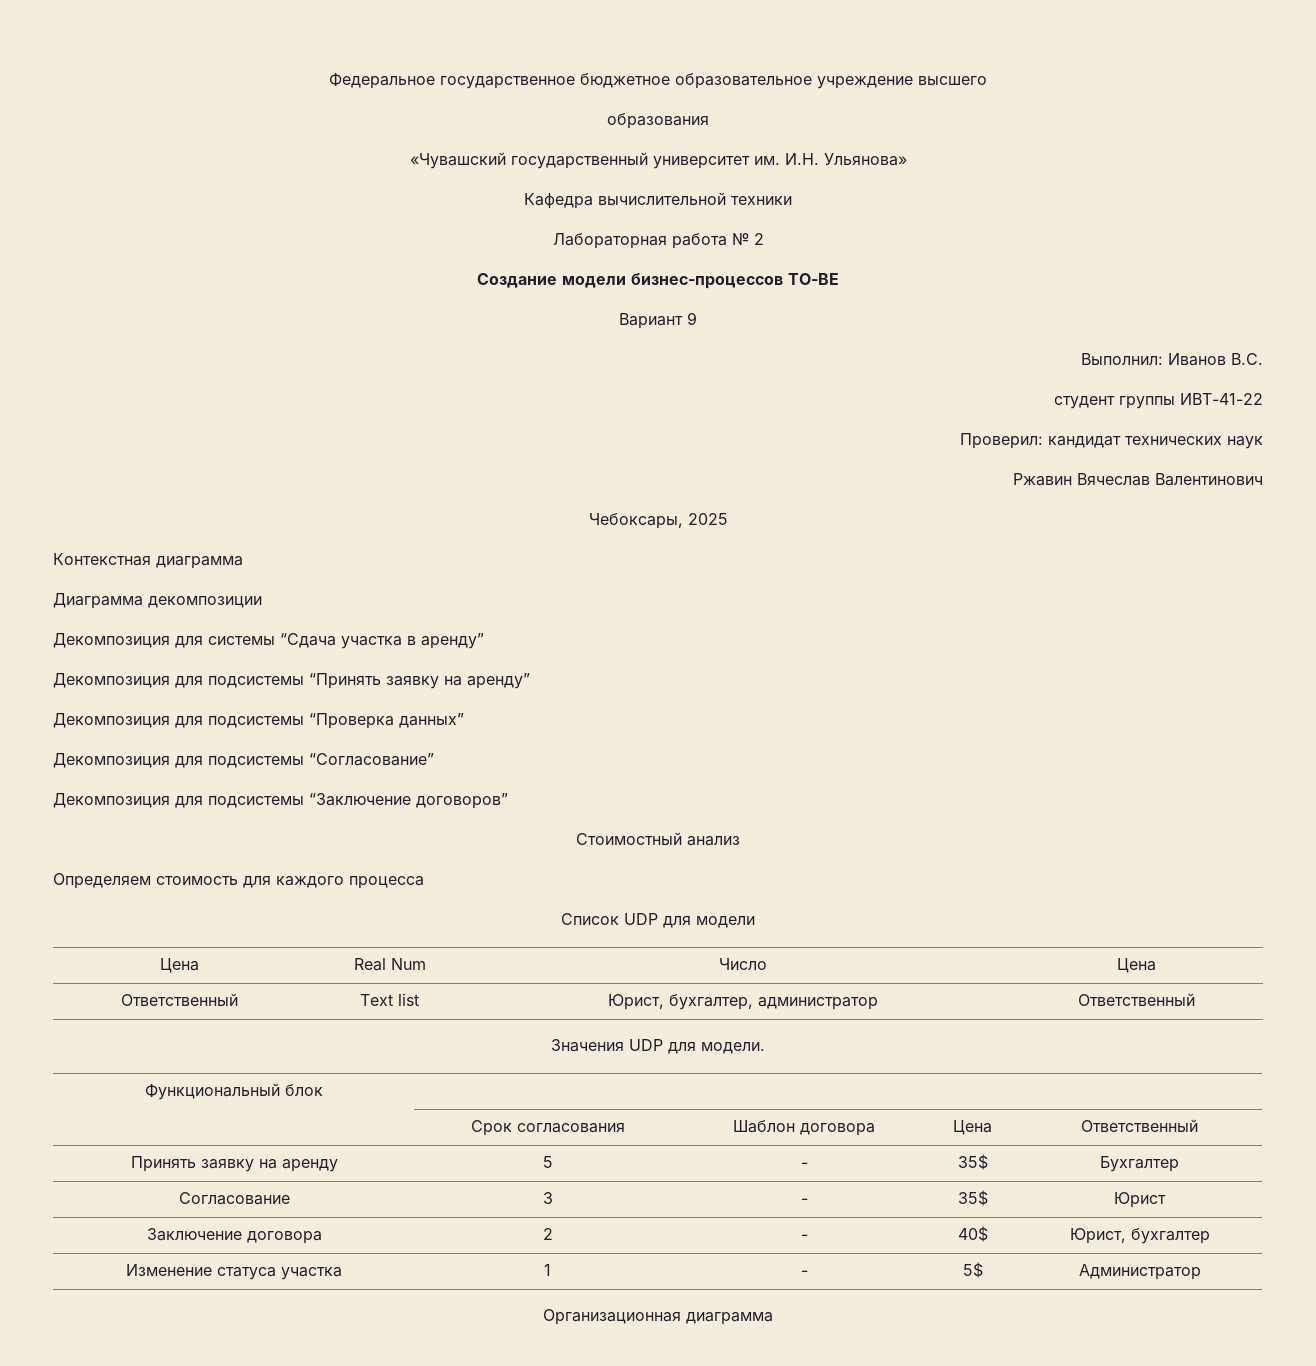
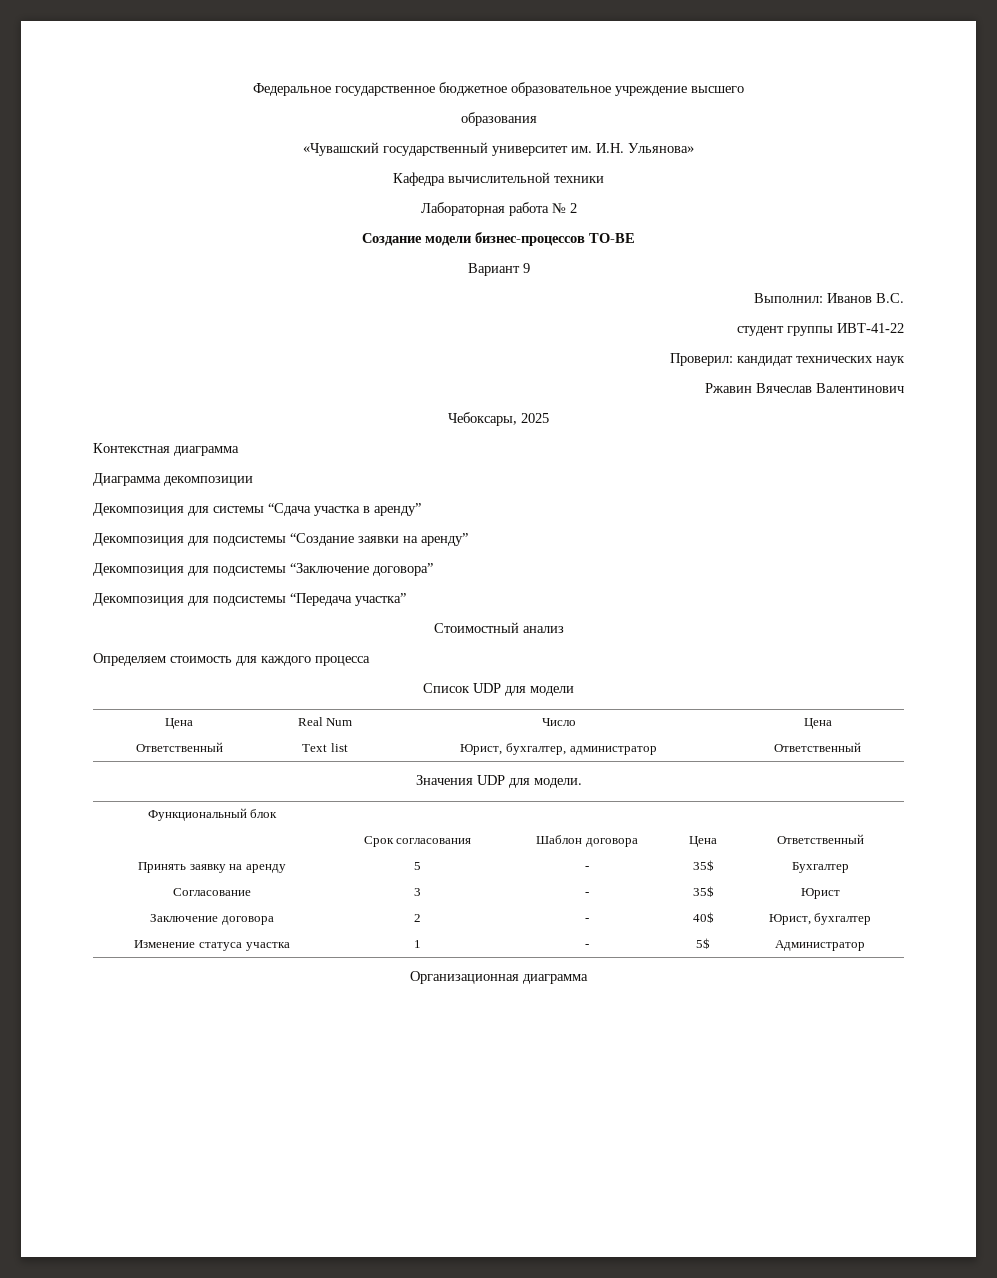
[309,673,439,689] “Принять заявку -> [290,533,399,546] “Создание заявки
[309,713,464,729] [53,753,434,768] [53,793,508,809] “Проверка данных” // Декомпозиция для подсистемы “Согласование” // Декомпозиция для подсистемы “Заключение договоров” -> [290,563,433,576] [93,593,406,606] “Заключение договора” // Декомпозиция для подсистемы “Передача участка”

